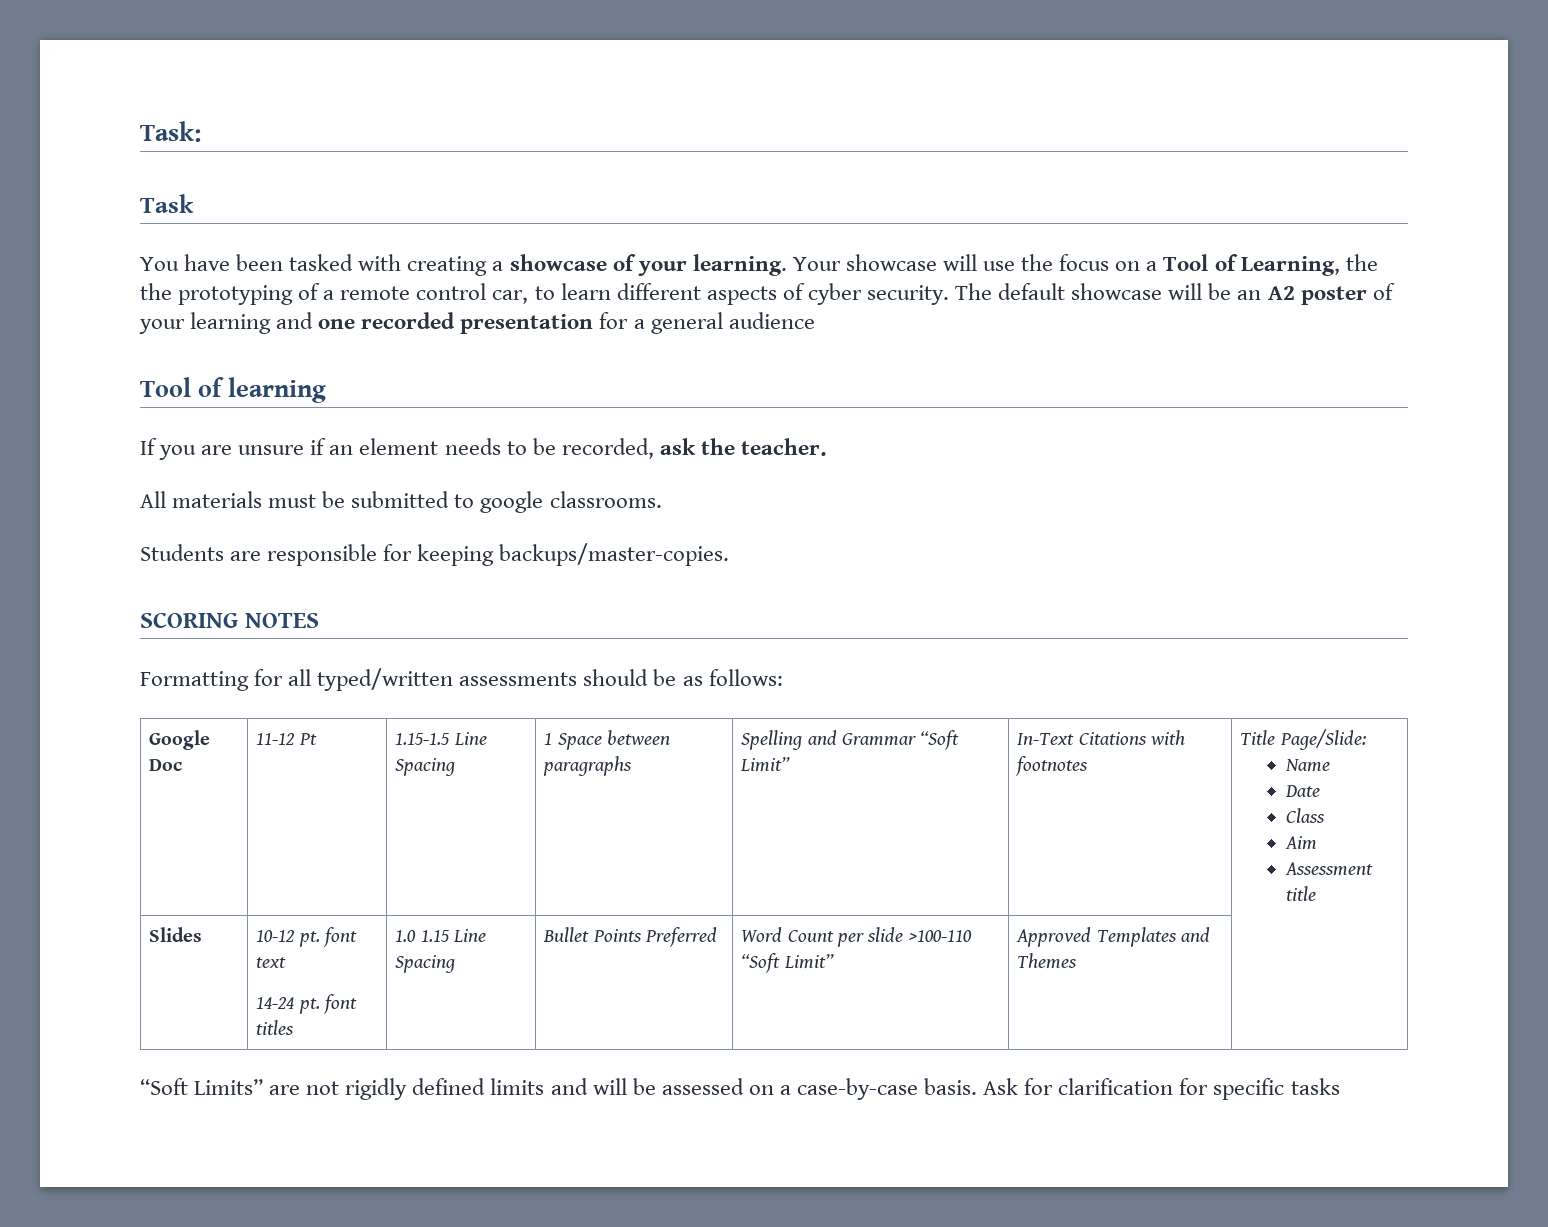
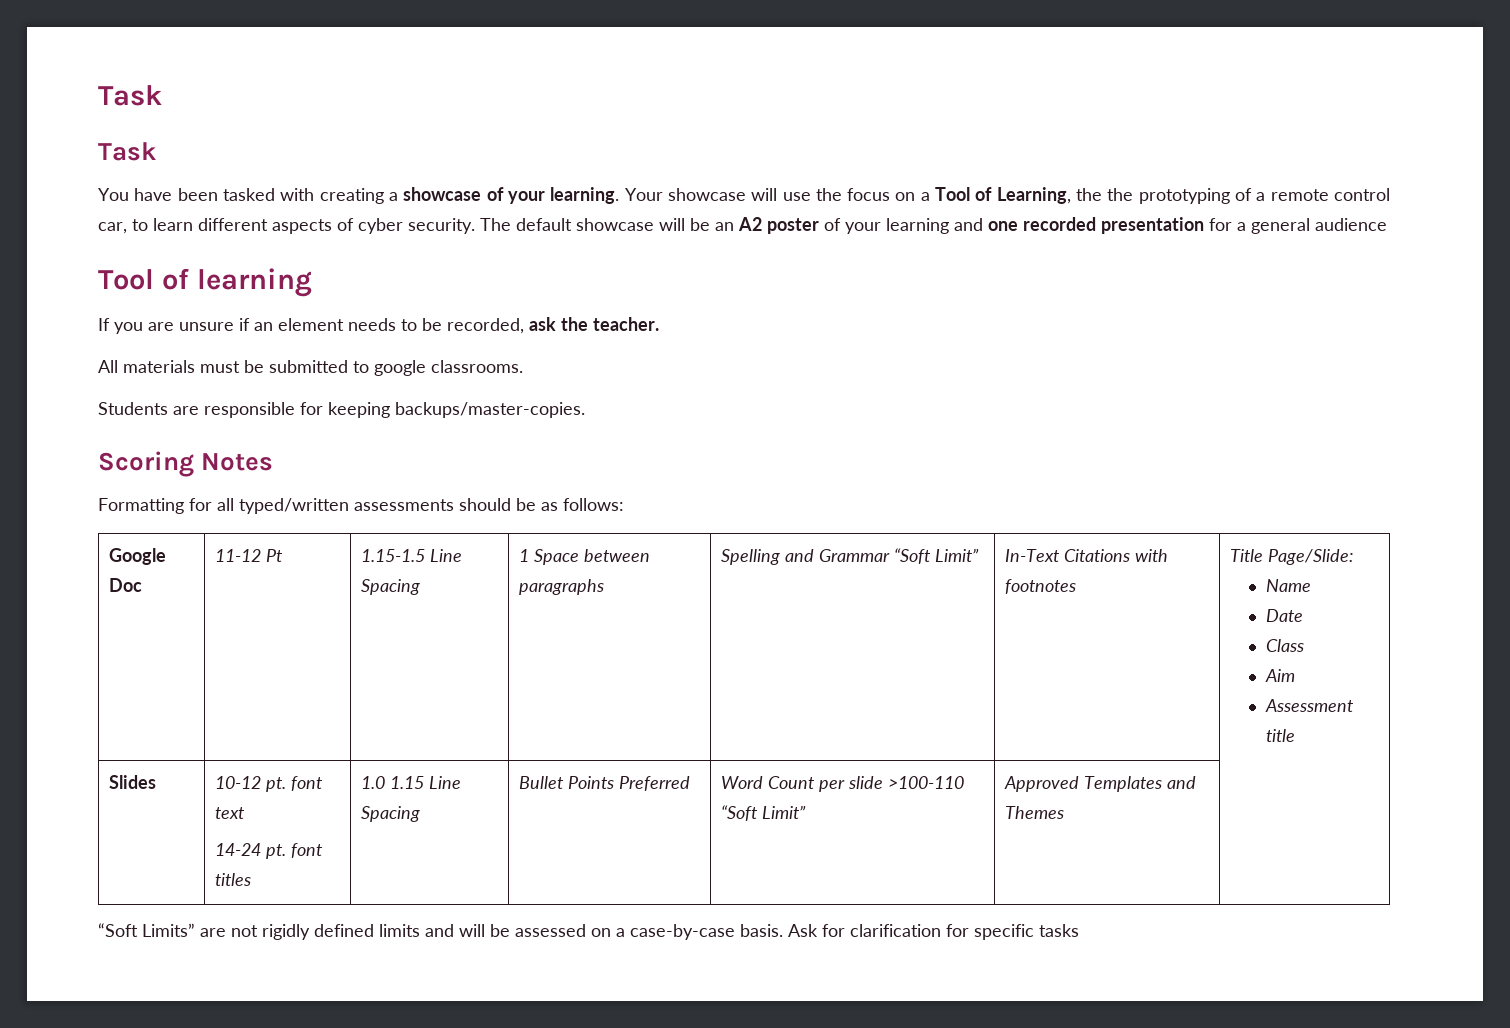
[140,121,201,142] Task: -> [98,85,162,106] Task
[140,612,319,628] SCORING NOTES -> [98,451,274,477] Scoring Notes

